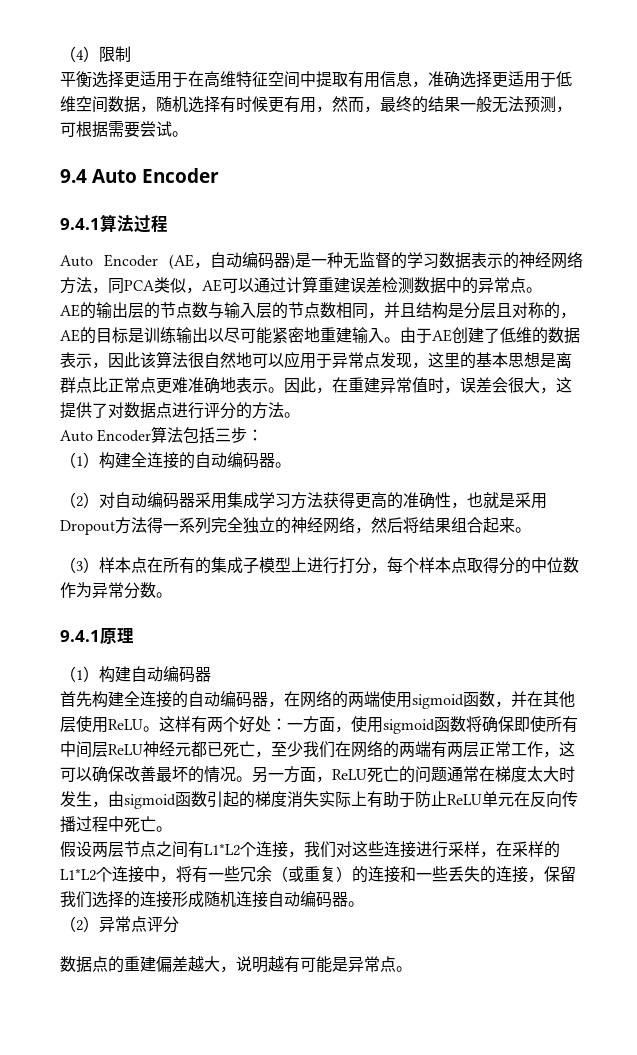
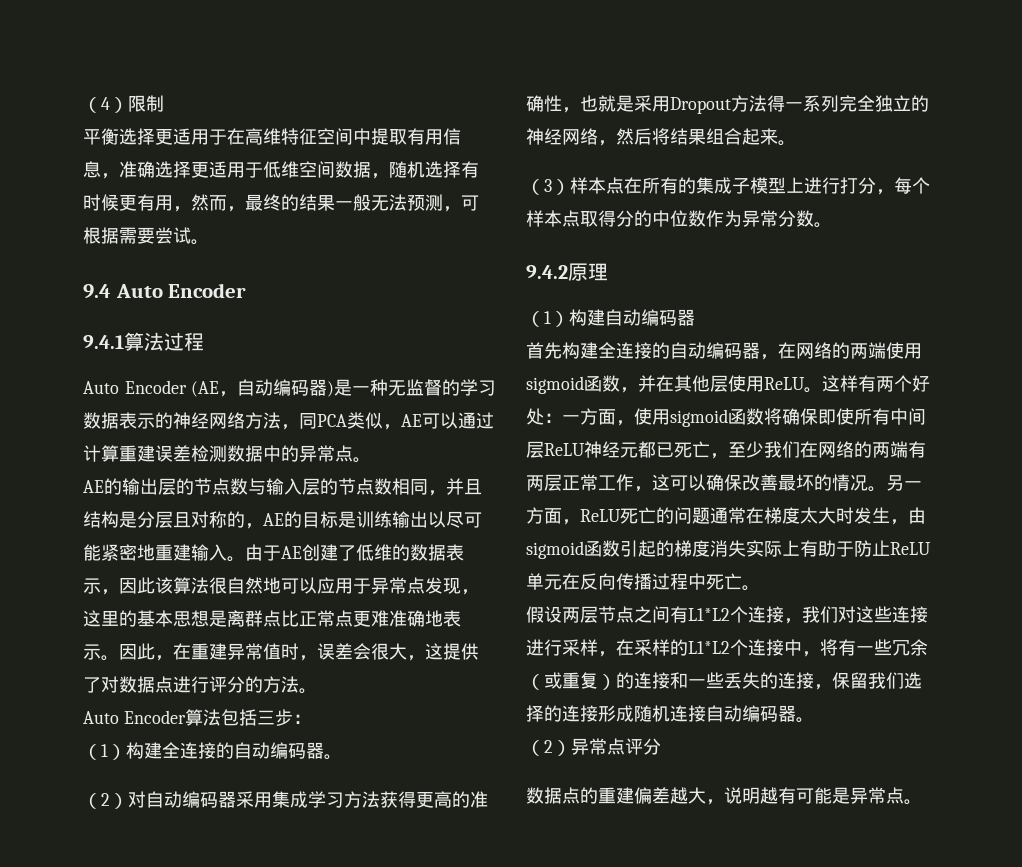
[60,630,100,642] 9.4.1 -> [526,265,568,279] 9.4.2

